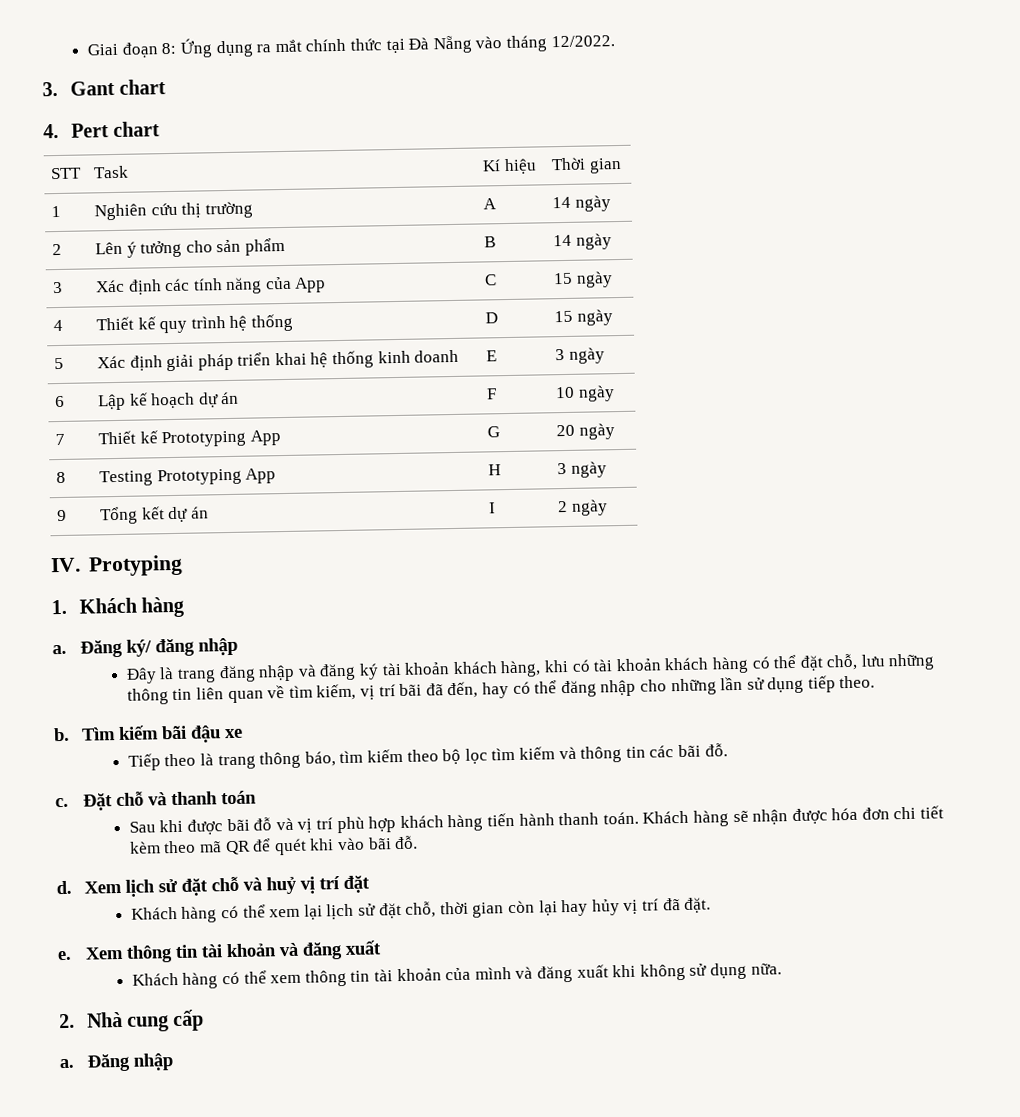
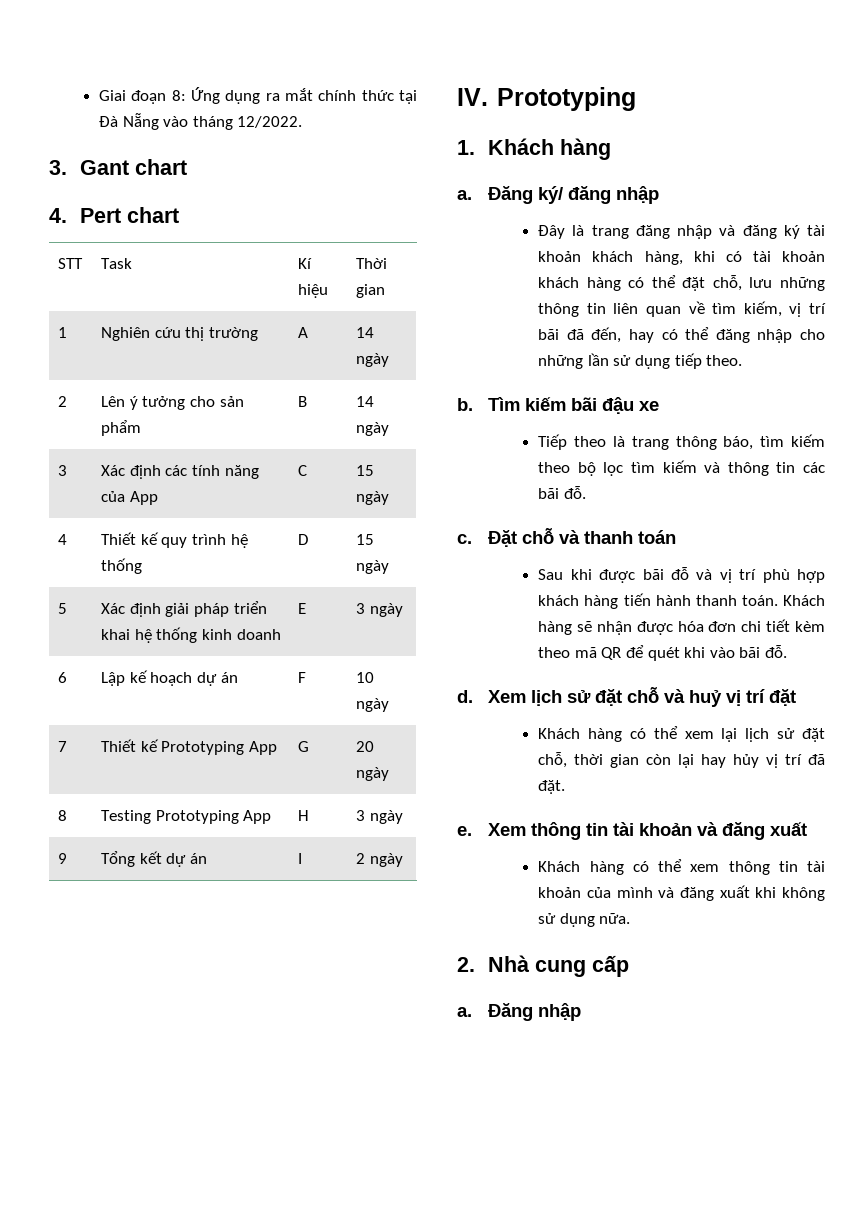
[87,554,183,577] Protyping -> [496,87,636,111] Prototyping

